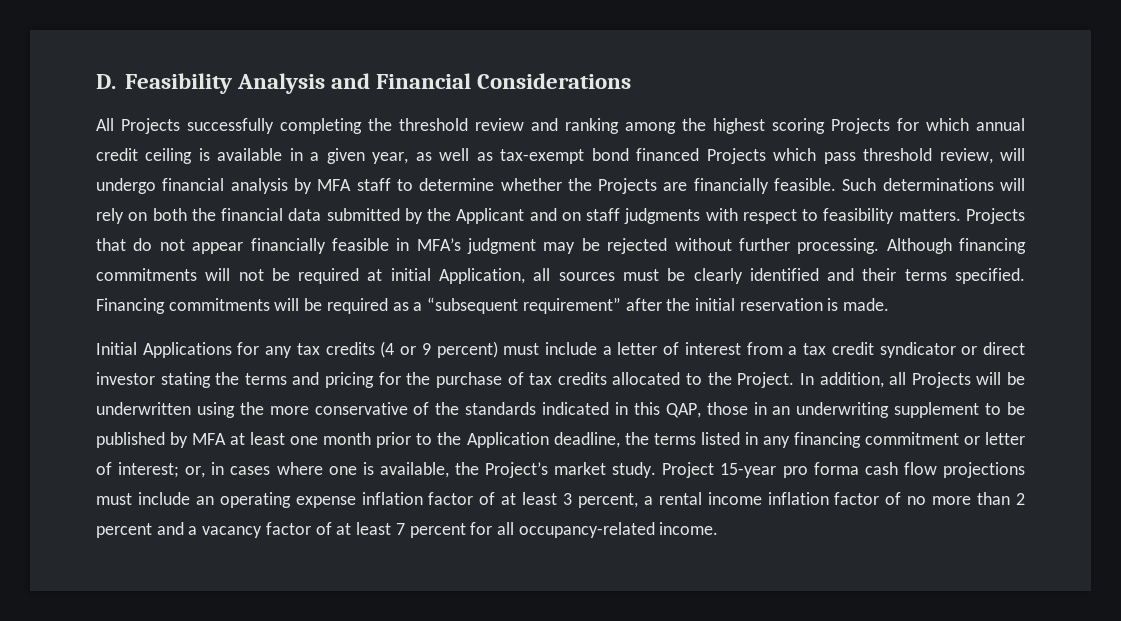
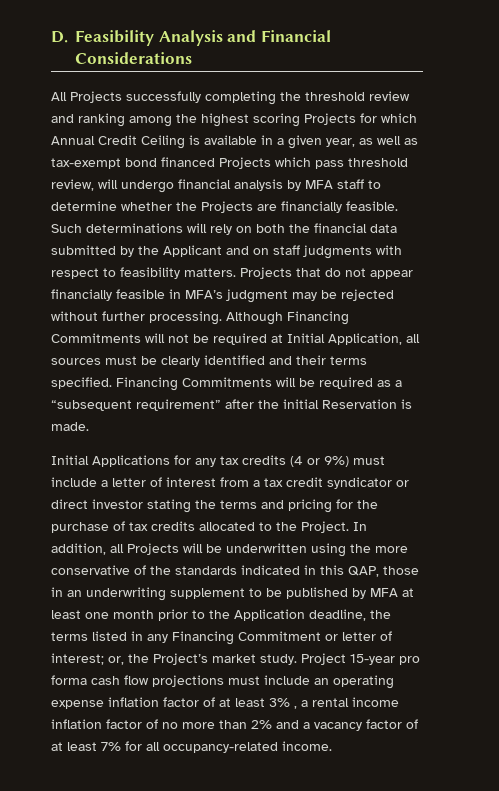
[976,118,1025,131] [96,148,193,164] annual credit ceiling -> [51,135,185,149] Annual Credit Ceiling
[959,238,1026,254] [96,268,197,281] financing commitments -> [287,311,349,325] [51,333,141,343] Financing Commitments
[390,268,431,281] initial -> [287,333,325,343] Initial
[168,298,270,311] commitments -> [182,377,272,387] Commitments
[739,298,823,311] reservation -> [322,399,397,409] Reservation
[421,341,498,358] 9 percent) -> [324,456,349,467] 9%)
[793,432,959,448] financing commitment -> [172,631,321,645] Financing Commitment
[211,462,449,478] in cases where one is available, -> (124, 660) none
[563,493,638,508] 3 percent, -> [269,698,297,709] 3% ,
[1016,493,1026,505] [96,523,152,538] 2 percent -> [251,720,272,729] 2%
[395,523,466,538] 7 percent -> [101,742,121,751] 7%

